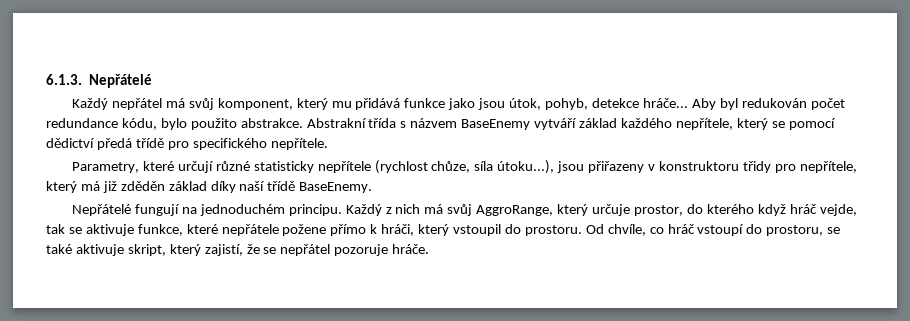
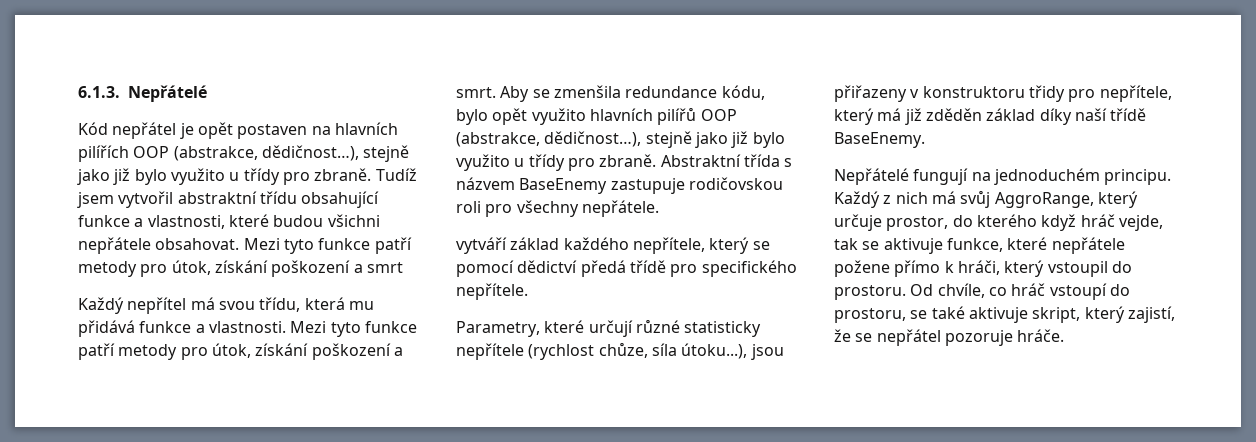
[72,98,845,110] [46,118,531,130] Každý nepřátel má svůj komponent, který mu přidává funkce jako jsou útok, pohyb, detekce hráče... Aby byl redukován počet redundance kódu, bylo použito abstrakce. Abstrakní třída s názvem BaseEnemy -> [78,122,398,139] [78,145,410,162] [77,168,417,185] [77,191,380,208] [78,214,380,229] [78,237,412,254] [78,260,403,277] [78,297,374,314] [78,320,417,337] [78,343,403,360] [456,85,765,102] [456,107,737,125] [456,131,785,148] [456,154,793,171] [456,177,783,194] [456,200,659,217] Kód nepřátel je opět postaven na hlavních pilířích OOP (abstrakce, dědičnost…), stejně jako již bylo využito u třídy pro zbraně. Tudíž jsem vytvořil abstraktní třídu obsahující funkce a vlastnosti, které budou všichni nepřátele obsahovat. Mezi tyto funkce patří metody pro útok, získání poškození a smrt // Každý nepřítel má svou třídu, která mu přidává funkce a vlastnosti. Mezi tyto funkce patří metody pro útok, získání poškození a smrt. Aby se zmenšila redundance kódu, bylo opět využito hlavních pilířů OOP (abstrakce, dědičnost…), stejně jako již bylo využito u třídy pro zbraně. Abstraktní třída s názvem BaseEnemy zastupuje rodičovskou roli pro všechny nepřátele. //

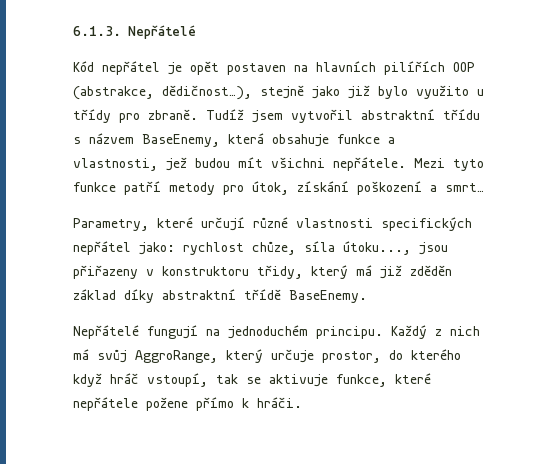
[301,191,380,208] [78,214,380,229] [78,237,240,254] obsahující funkce a vlastnosti, které budou všichni nepřátele obsahovat. -> [73,133,395,147] [73,157,406,171] s názvem BaseEnemy, která obsahuje funkce a vlastnosti, jež budou mít všichni nepřátele.
[366,262,403,273] [78,297,374,314] [78,320,417,337] [78,343,403,360] [456,85,765,102] [456,107,737,125] [456,131,785,148] [456,154,793,171] [456,177,783,194] [456,200,659,217] [456,237,770,254] [456,260,797,277] [456,283,528,300] smrt // Každý nepřítel má svou třídu, která mu přidává funkce a vlastnosti. Mezi tyto funkce patří metody pro útok, získání poškození a smrt. Aby se zmenšila redundance kódu, bylo opět využito hlavních pilířů OOP (abstrakce, dědičnost…), stejně jako již bylo využito u třídy pro zbraně. Abstraktní třída s názvem BaseEnemy zastupuje rodičovskou roli pro všechny nepřátele. // vytváří základ každého nepřítele, který se pomocí dědictví předá třídě pro specifického nepřítele. -> [445,183,484,192] smrt…
[684,321,762,337] [456,343,595,360] statisticky nepřítele (rychlost -> [296,217,472,231] [73,241,244,255] vlastnosti specifických nepřátel jako: rychlost
[681,343,748,359] útoku...), -> [343,241,411,255] útoku...,
[1028,85,1172,102] třidy pro nepřítele, -> [257,265,303,279] třidy,
[1074,108,1107,121] naší -> [162,289,236,300] abstraktní
[1118,215,1163,231] vejde, -> [147,373,208,387] vstoupí,
[957,260,1132,277] [834,283,1130,300] [834,306,1175,323] [834,329,1065,346] hráči, který vstoupil do prostoru. Od chvíle, co hráč vstoupí do prostoru, se také aktivuje skript, který zajistí, že se nepřátel pozoruje hráče. -> [257,397,302,408] hráči.

